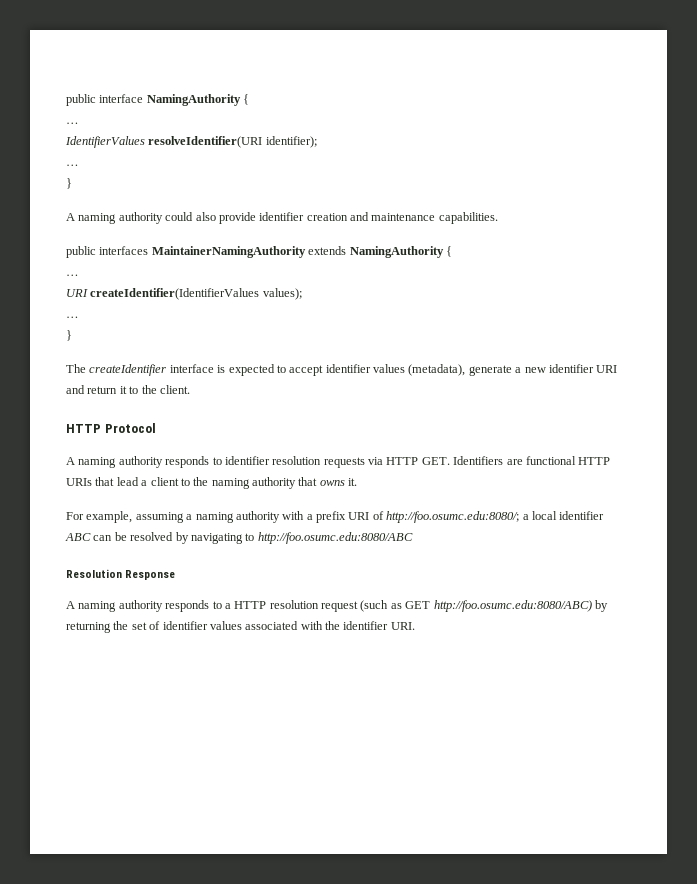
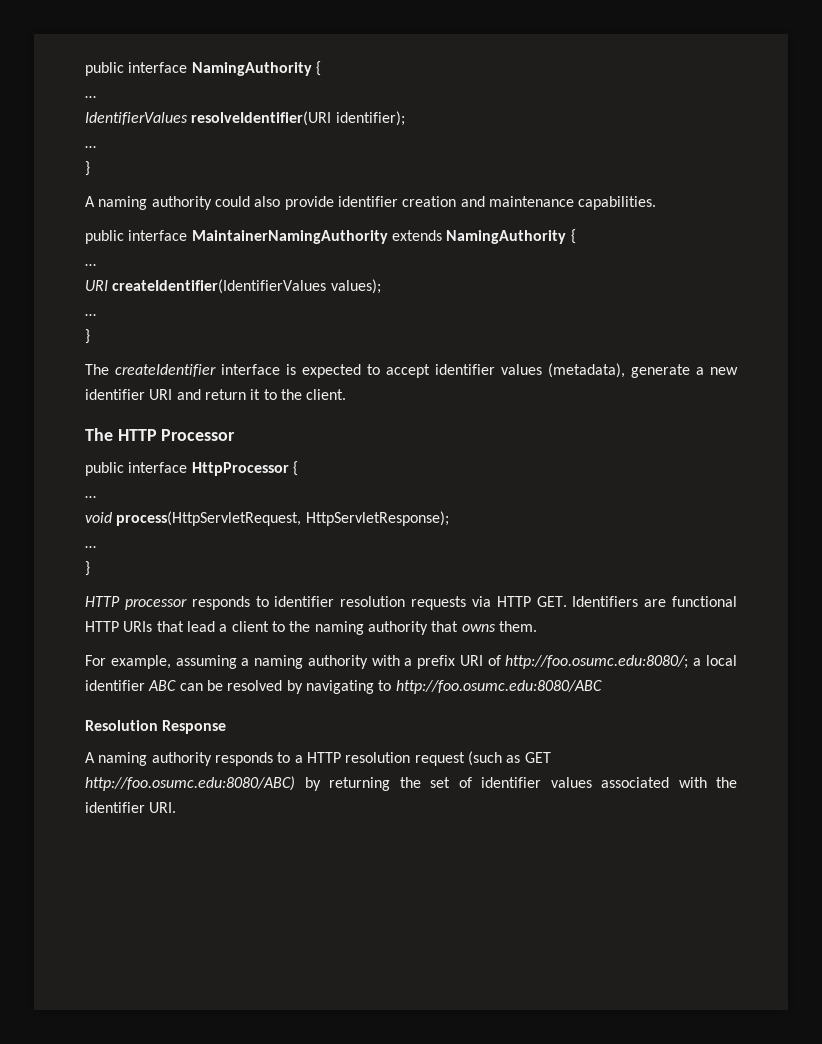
[99,246,149,255] interfaces -> [128,230,188,241] interface
[66,423,156,433] [66,456,163,468] HTTP Protocol // A naming authority -> [85,428,236,441] [85,461,298,476] [85,496,96,498] [85,511,449,526] [85,546,96,548] [85,561,90,576] [85,596,187,610] The HTTP Processor // public interface HttpProcessor { // … // void process(HttpServletRequest, HttpServletResponse); // … // } // HTTP processor
[348,478,358,486] it. -> [498,621,537,632] them.

